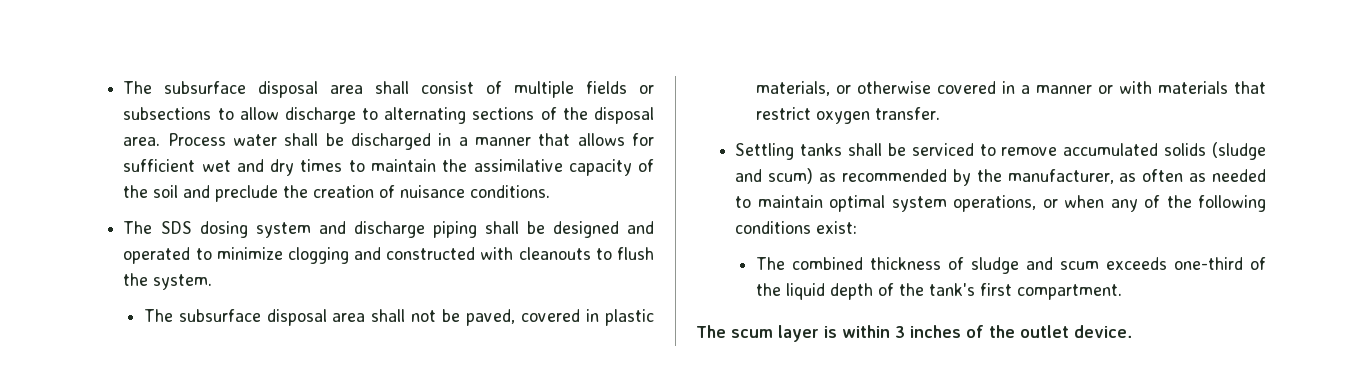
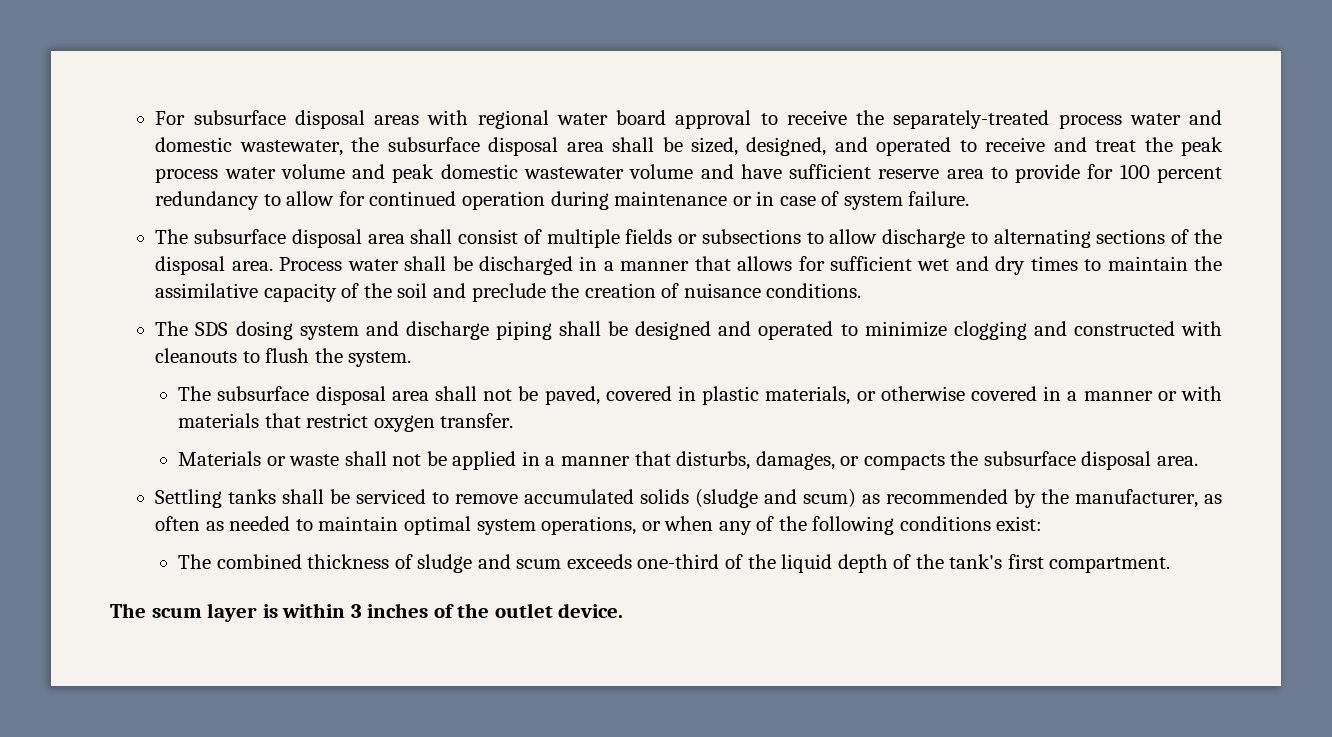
(123, 87) none -> [155,110,1223,129] [155,137,1223,156] [155,164,1223,183] [155,191,970,210] For subsurface disposal areas with regional water board approval to receive the separately-treated process water and domestic wastewater, the subsurface disposal area shall be sized, designed, and operated to receive and treat the peak process water volume and peak domestic wastewater volume and have sufficient reserve area to provide for 100 percent redundancy to allow for continued operation during maintenance or in case of system failure. //
(940, 113) none -> [178,451,1198,470] // Materials or waste shall not be applied in a manner that disturbs, damages, or compacts the subsurface disposal area.

